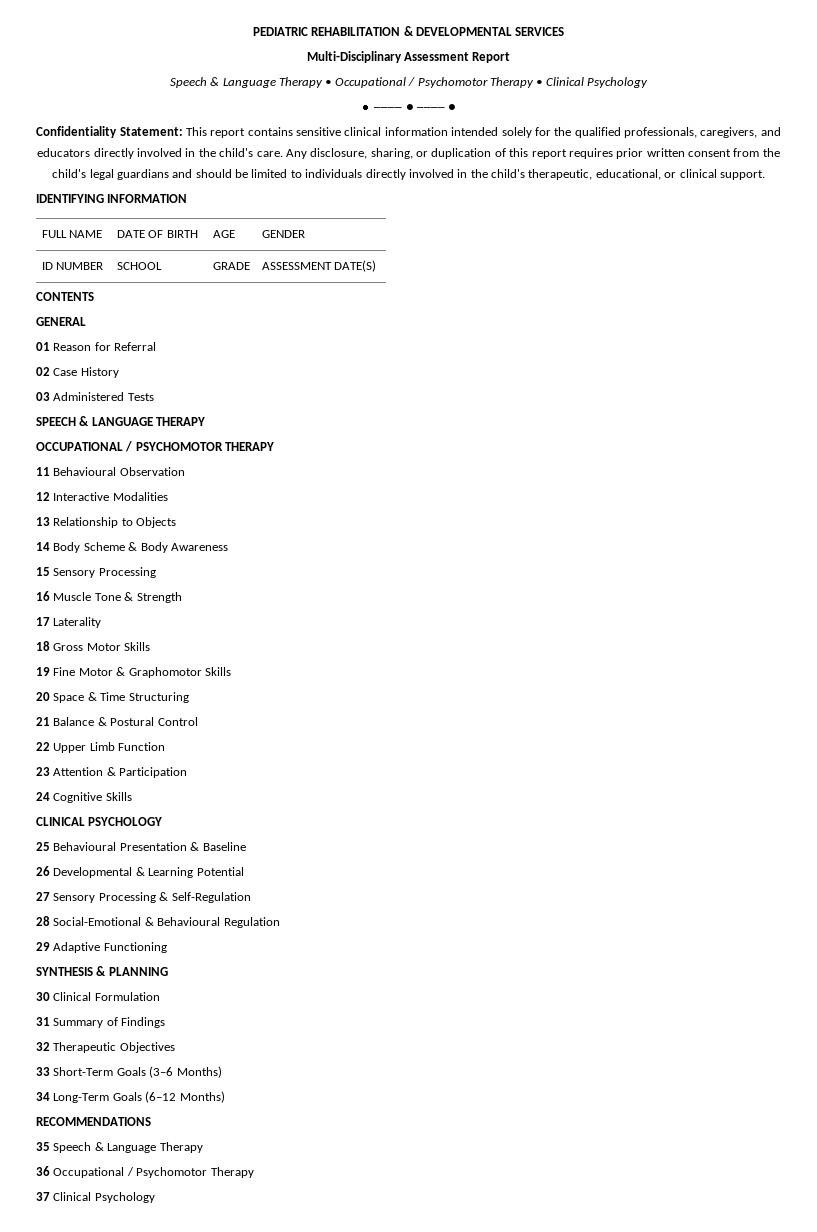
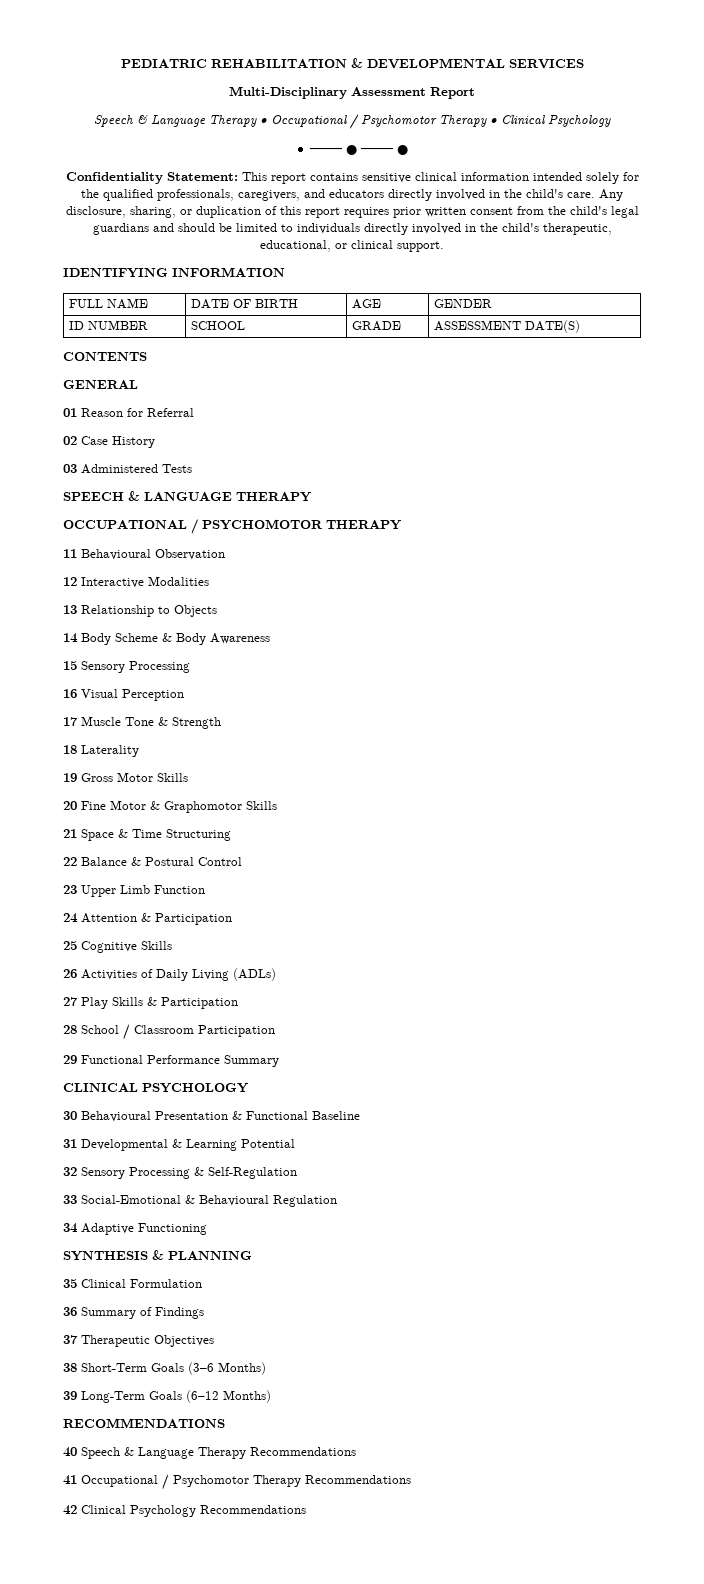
(50, 596) none -> [81,689,184,701] [63,717,78,726] Visual Perception // 17
[36,617,50,626] 17 -> [63,745,77,754] 18
[36,641,50,651] 18 -> [63,773,77,782] 19
[36,667,50,676] 19 -> [63,801,77,810] 20
[36,692,50,701] 20 -> [63,829,77,838] 21
[36,717,50,726] 21 -> [63,857,77,866] 22
[36,742,50,751] 22 -> [63,885,77,894] 23
[36,767,50,776] 23 -> [63,913,78,923] 24
[36,792,50,801] 24 -> [63,941,77,950] 25
(132, 796) none -> [63,968,276,981] [63,997,238,1009] [63,1024,275,1040] [63,1055,279,1067] // 26 Activities of Daily Living (ADLs) // 27 Play Skills & Participation // 28 School / Classroom Participation // 29 Functional Performance Summary
[36,842,50,851] 25 -> [63,1111,77,1120] 30
(200, 846) none -> [246,1111,308,1120] Functional
[36,866,50,876] 26 -> [63,1139,77,1148] 31
[36,892,50,901] 27 -> [63,1167,77,1176] 32
[36,916,50,926] 28 -> [63,1195,77,1204] 33
[36,942,50,951] 29 -> [63,1223,78,1233] 34
[36,992,50,1001] 30 -> [63,1279,77,1288] 35
[36,1017,50,1026] 31 -> [63,1307,77,1316] 36
[36,1042,50,1051] 32 -> [63,1335,78,1344] 37
[36,1067,50,1076] 33 -> [63,1363,77,1372] 38
[36,1092,50,1101] 34 -> [63,1391,77,1400] 39
[36,1142,203,1153] [36,1166,254,1178] [36,1192,155,1203] 35 Speech & Language Therapy // 36 Occupational / Psychomotor Therapy // 37 Clinical Psychology -> [63,1447,356,1459] [63,1474,411,1490] [63,1505,306,1517] 40 Speech & Language Therapy Recommendations // 41 Occupational / Psychomotor Therapy Recommendations // 42 Clinical Psychology Recommendations

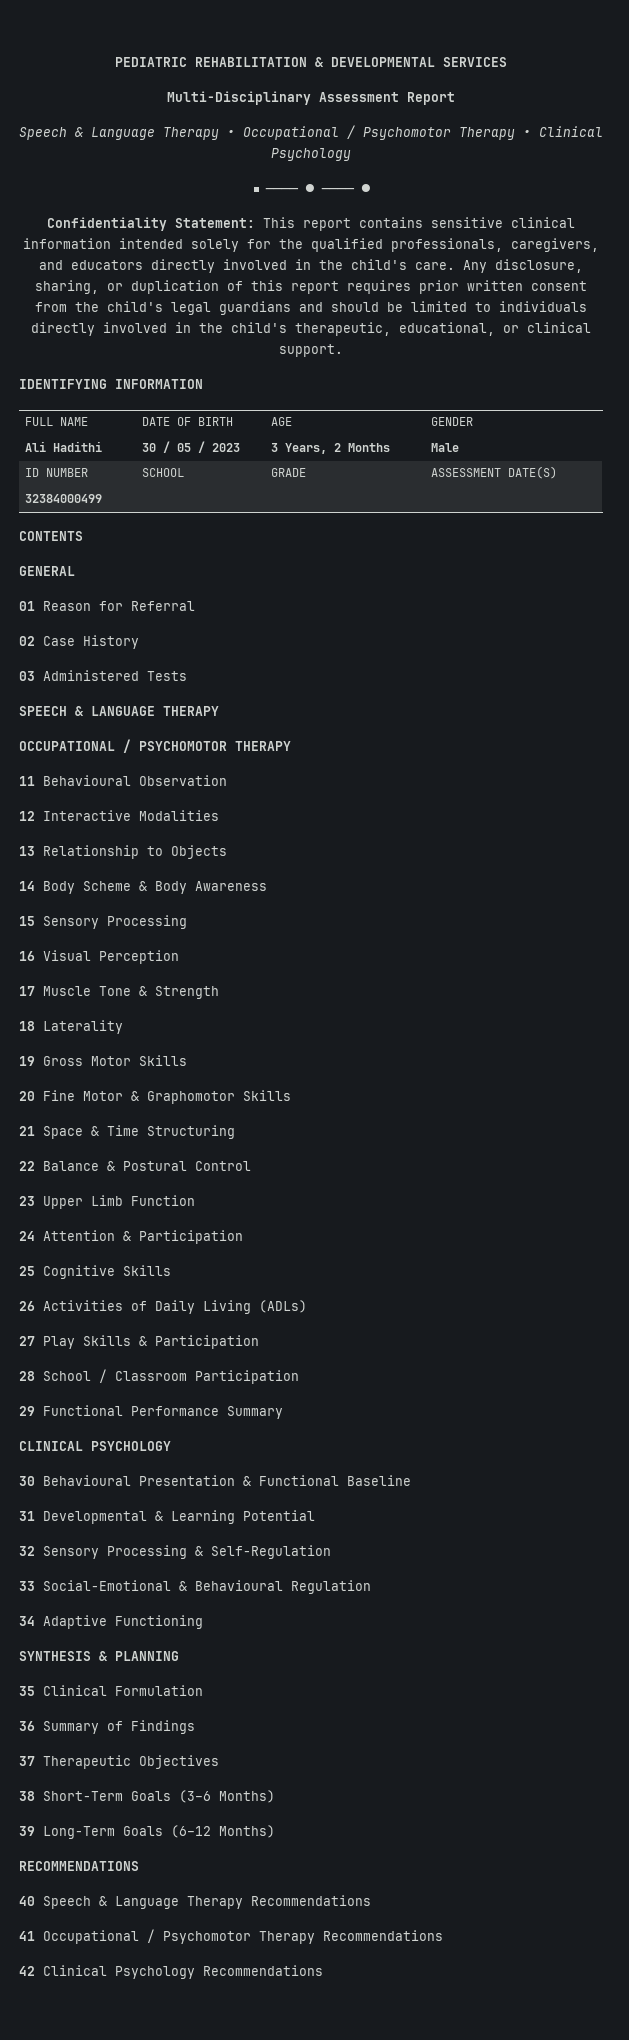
(148, 303) none -> [25,441,103,452] // Ali Hadithi
[351,299,381,309] | AGE -> [142,441,241,453] [271,417,293,426] [271,443,391,454] // 30 / 05 / 2023 | AGE // 3 Years, 2 Months
(492, 303) none -> [431,443,460,452] // Male
(148, 325) none -> [25,494,103,503] // 32384000499

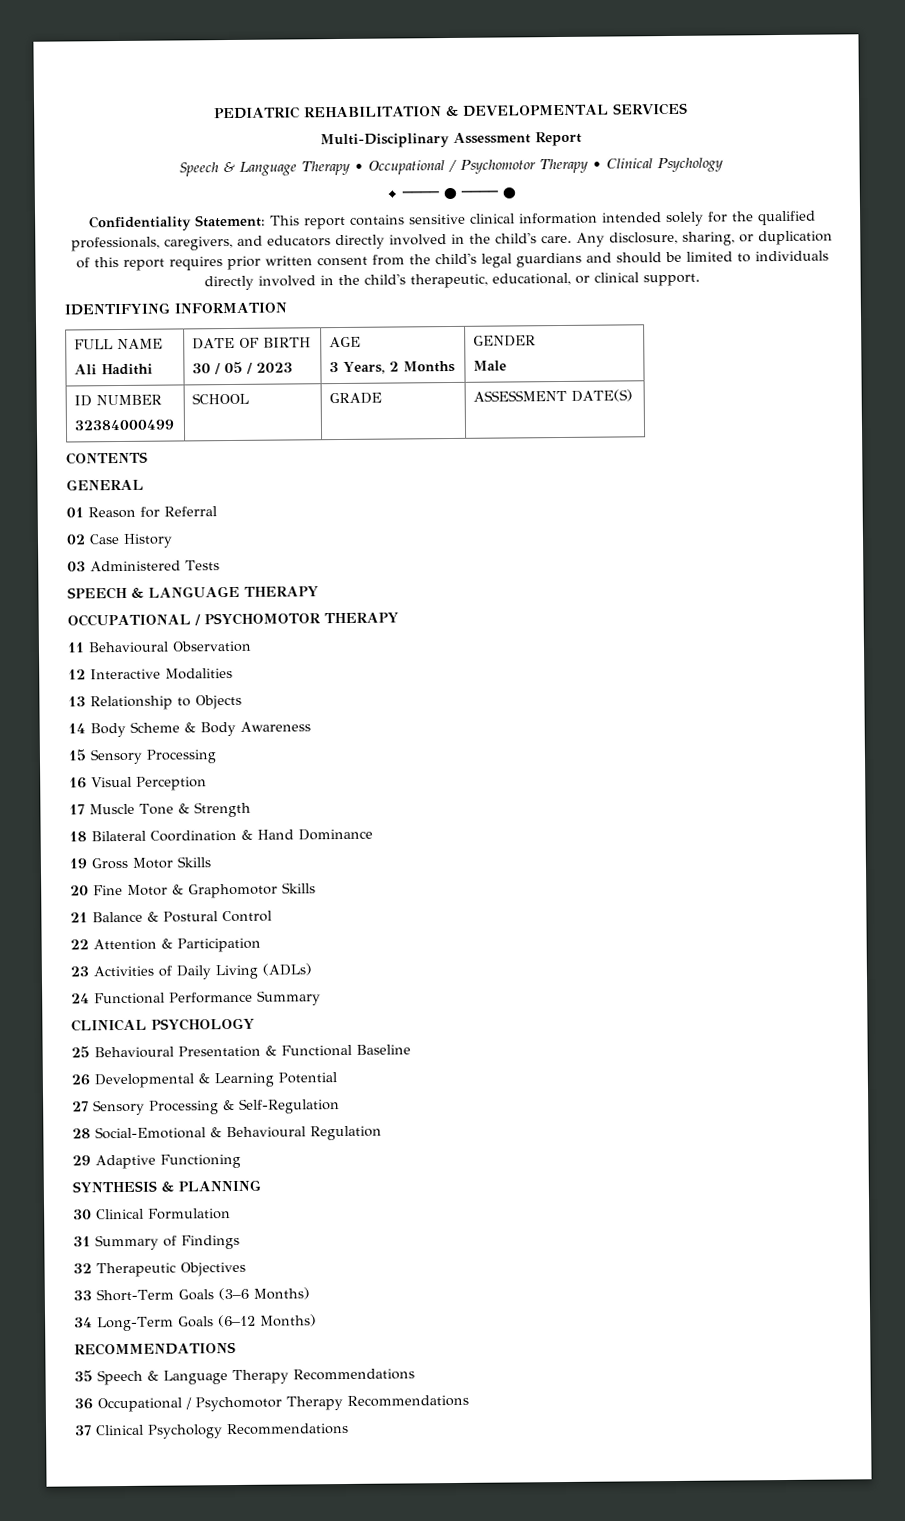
[43,1020,123,1034] Laterality -> [91,828,373,842] Bilateral Coordination & Hand Dominance
[43,1125,235,1139] [19,1161,35,1171] Space & Time Structuring // 22 -> (88, 917) none
[19,1195,195,1209] [19,1231,35,1241] 23 Upper Limb Function // 24 -> [70,939,89,950] 22
[19,1265,171,1279] [19,1301,35,1311] 25 Cognitive Skills // 26 -> [70,966,89,977] 23
[19,1335,259,1349] [19,1369,299,1384] [19,1406,35,1416] 27 Play Skills & Participation // 28 School / Classroom Participation // 29 -> [71,993,90,1004] 24
[19,1476,35,1486] 30 -> [71,1046,90,1058] 25
[19,1511,35,1521] 31 -> [71,1074,90,1086] 26
[19,1546,35,1556] 32 -> [72,1101,89,1112] 27
[19,1581,35,1591] 33 -> [72,1128,91,1139] 28
[19,1616,35,1626] 34 -> [72,1155,91,1166] 29
[19,1686,35,1696] 35 -> [73,1209,92,1220] 30
[19,1721,35,1731] 36 -> [73,1236,91,1247] 31
[19,1756,35,1766] 37 -> [73,1263,92,1274] 32
[19,1791,35,1801] 38 -> [73,1290,92,1301] 33
[19,1826,35,1836] 39 -> [74,1317,93,1328] 34
[19,1896,35,1906] 40 -> [74,1370,93,1382] 35
[19,1931,35,1941] 41 -> [74,1398,93,1410] 36
[19,1966,35,1976] 42 -> [75,1425,92,1436] 37

